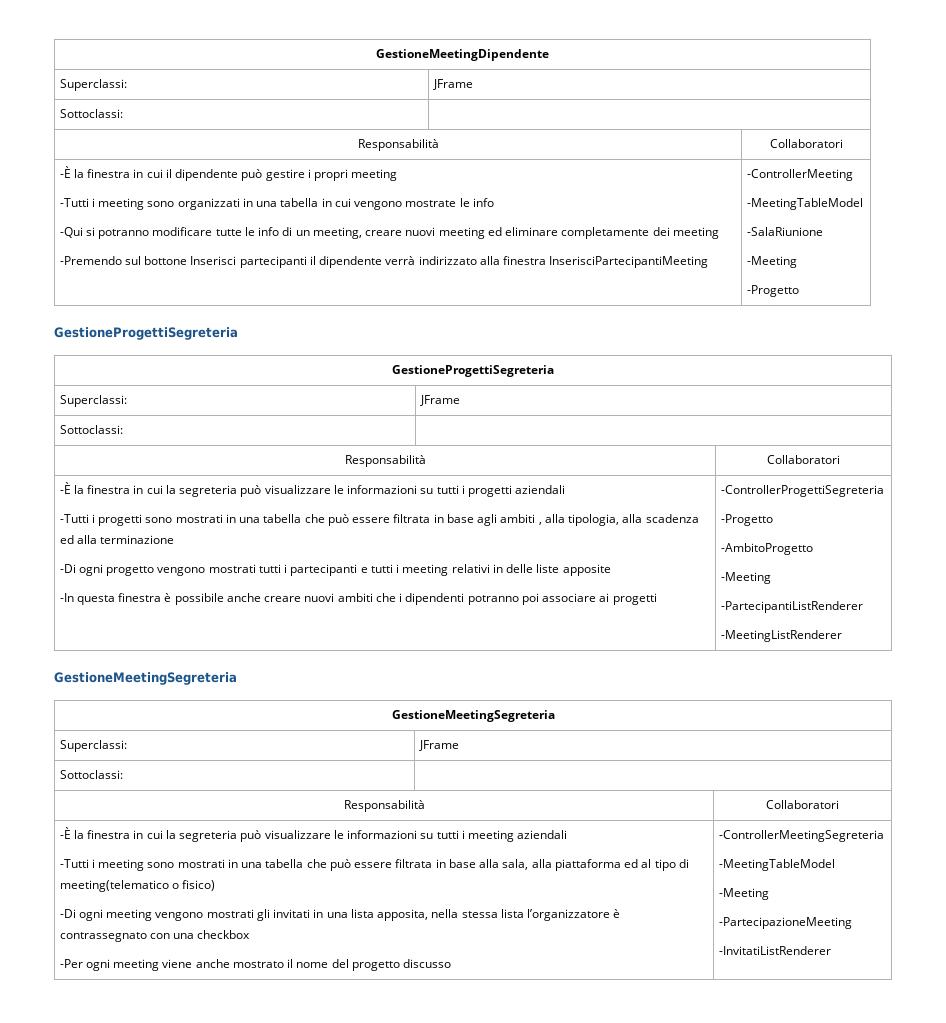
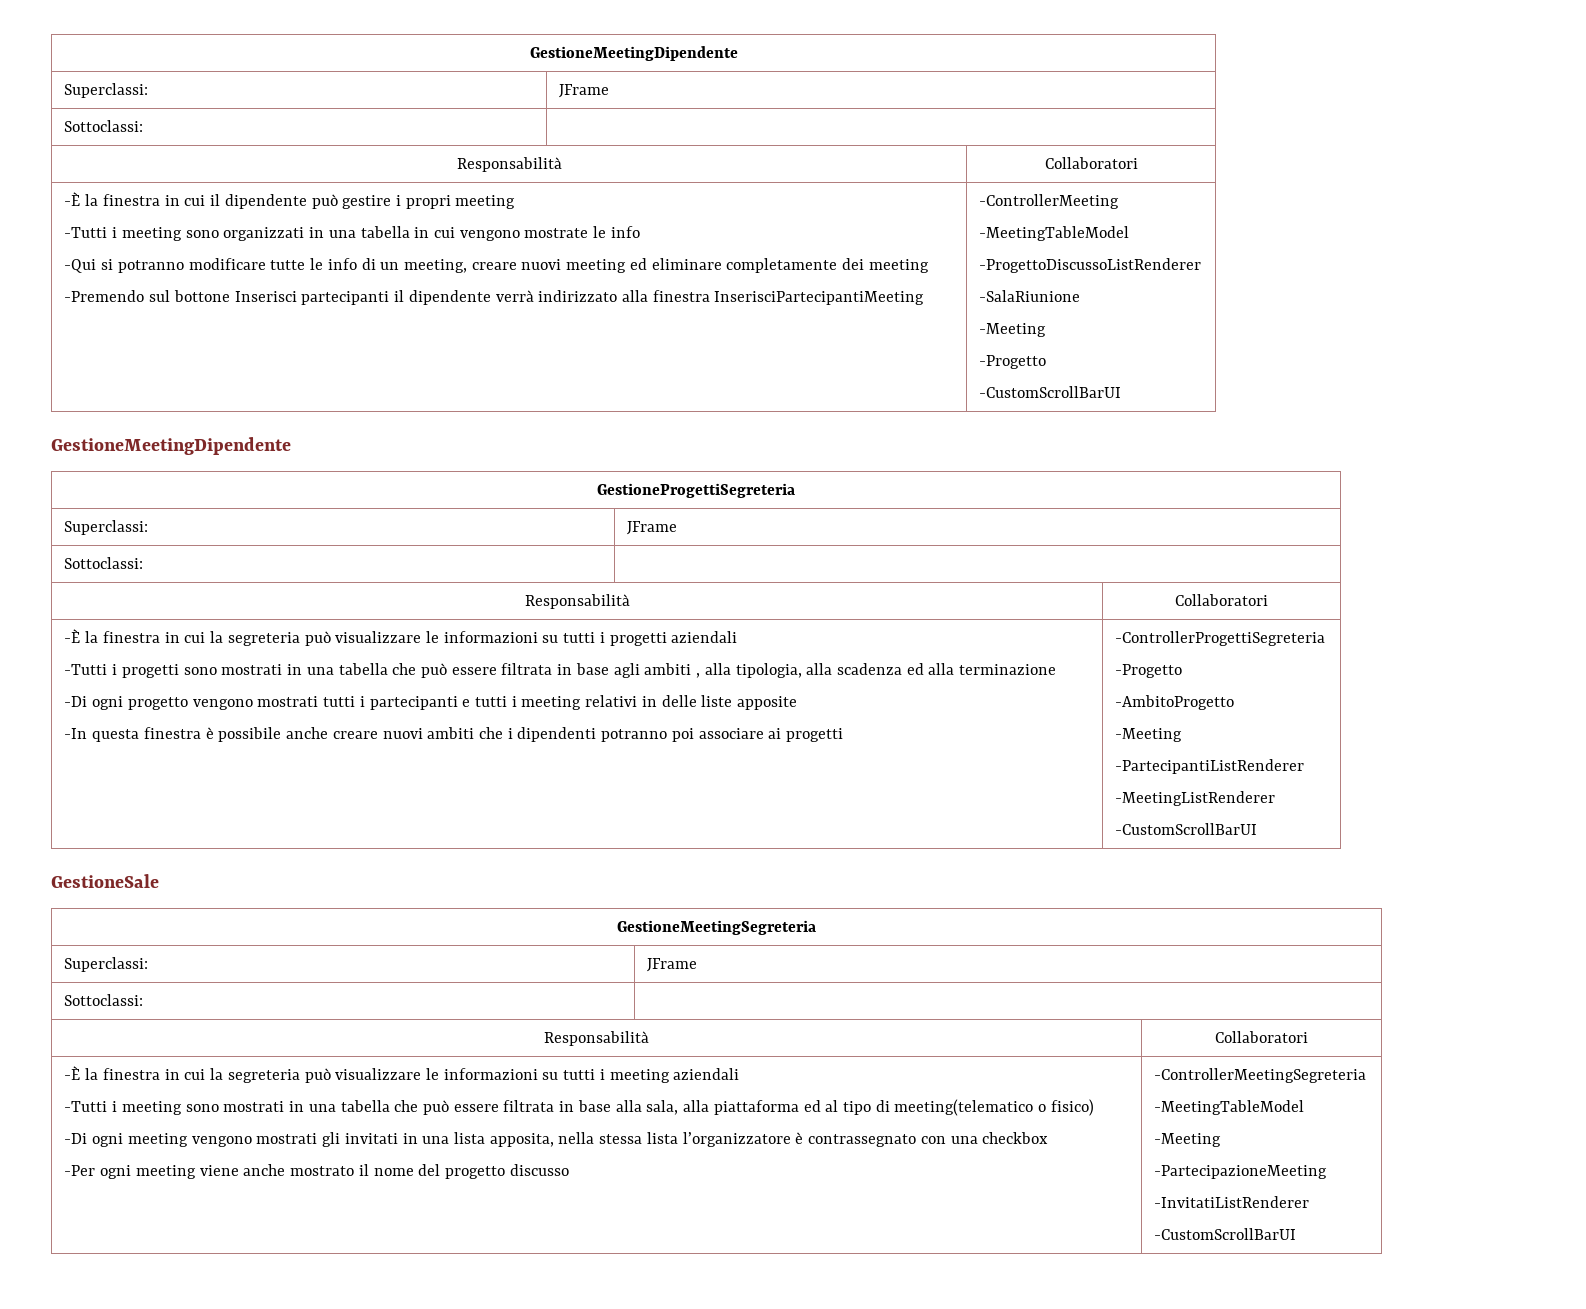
(863, 204) none -> [979,258,1202,273] // -ProgettoDiscussoListRenderer
[54,327,238,340] // GestioneProgettiSegreteria -> [979,386,1122,398] [51,437,291,455] // -CustomScrollBarUI // GestioneMeetingDipendente
[54,672,237,685] // GestioneMeetingSegreteria -> [1115,823,1258,835] [51,874,159,888] // -CustomScrollBarUI // GestioneSale
(831, 950) none -> [1154,1228,1297,1240] // -CustomScrollBarUI

